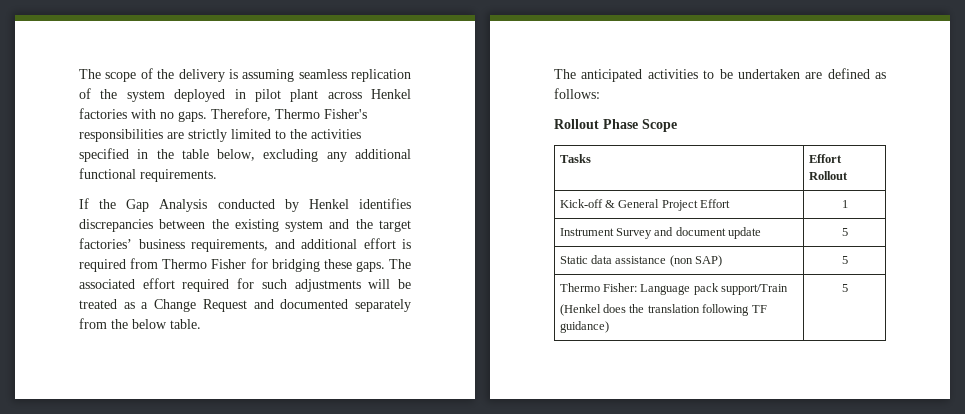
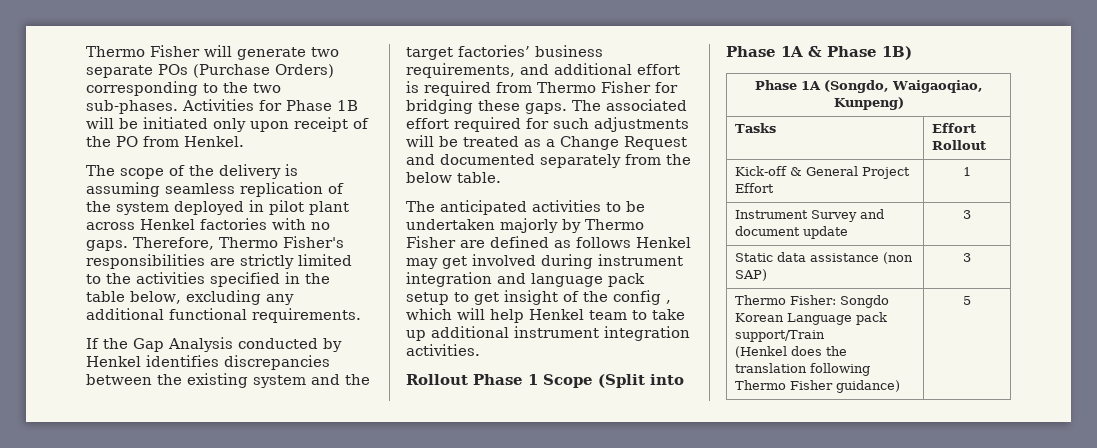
(79, 74) none -> [86,45,339,60] [86,64,334,78] [86,81,281,96] [86,99,358,114] [86,117,369,132] [86,136,244,147] Thermo Fisher will generate two separate POs (Purchase Orders) corresponding to the two sub-phases. Activities for Phase 1B will be initiated only upon receipt of the PO from Henkel. //
[805,68,886,79] [554,88,600,99] are defined as follows: -> [500,218,644,233] [406,236,691,248] [406,254,683,269] [406,272,645,287] [406,290,671,305] [406,308,685,323] [406,326,690,341] [406,344,480,356] majorly by Thermo Fisher are defined as follows Henkel may get involved during instrument integration and language pack setup to get insight of the config , which will help Henkel team to take up additional instrument integration activities.
(638, 124) none -> [528,374,538,385] 1
(677, 125) none -> [598,374,684,388] [726,46,912,60] [754,80,983,93] [833,97,904,110] (Split into Phase 1A & Phase 1B) // Phase 1A (Songdo, Waigaoqiao, Kunpeng)
[841,228,848,236] 5 -> [963,210,971,219] 3
[841,256,848,264] 5 -> [963,253,971,262] 3
(638, 287) none -> [840,295,890,308] [735,313,785,322] Songdo Korean
[751,305,767,313] TF -> [735,380,834,390] Thermo Fisher

